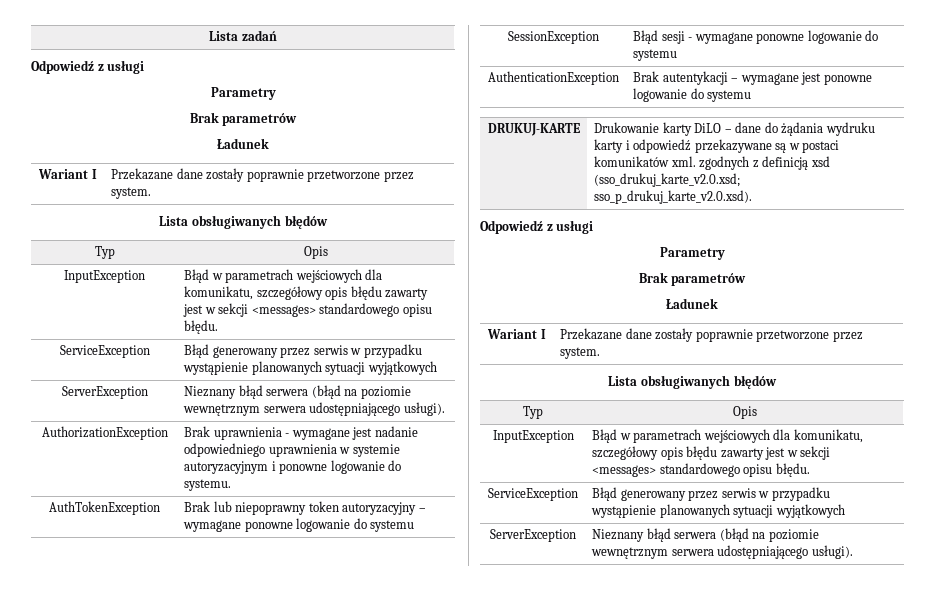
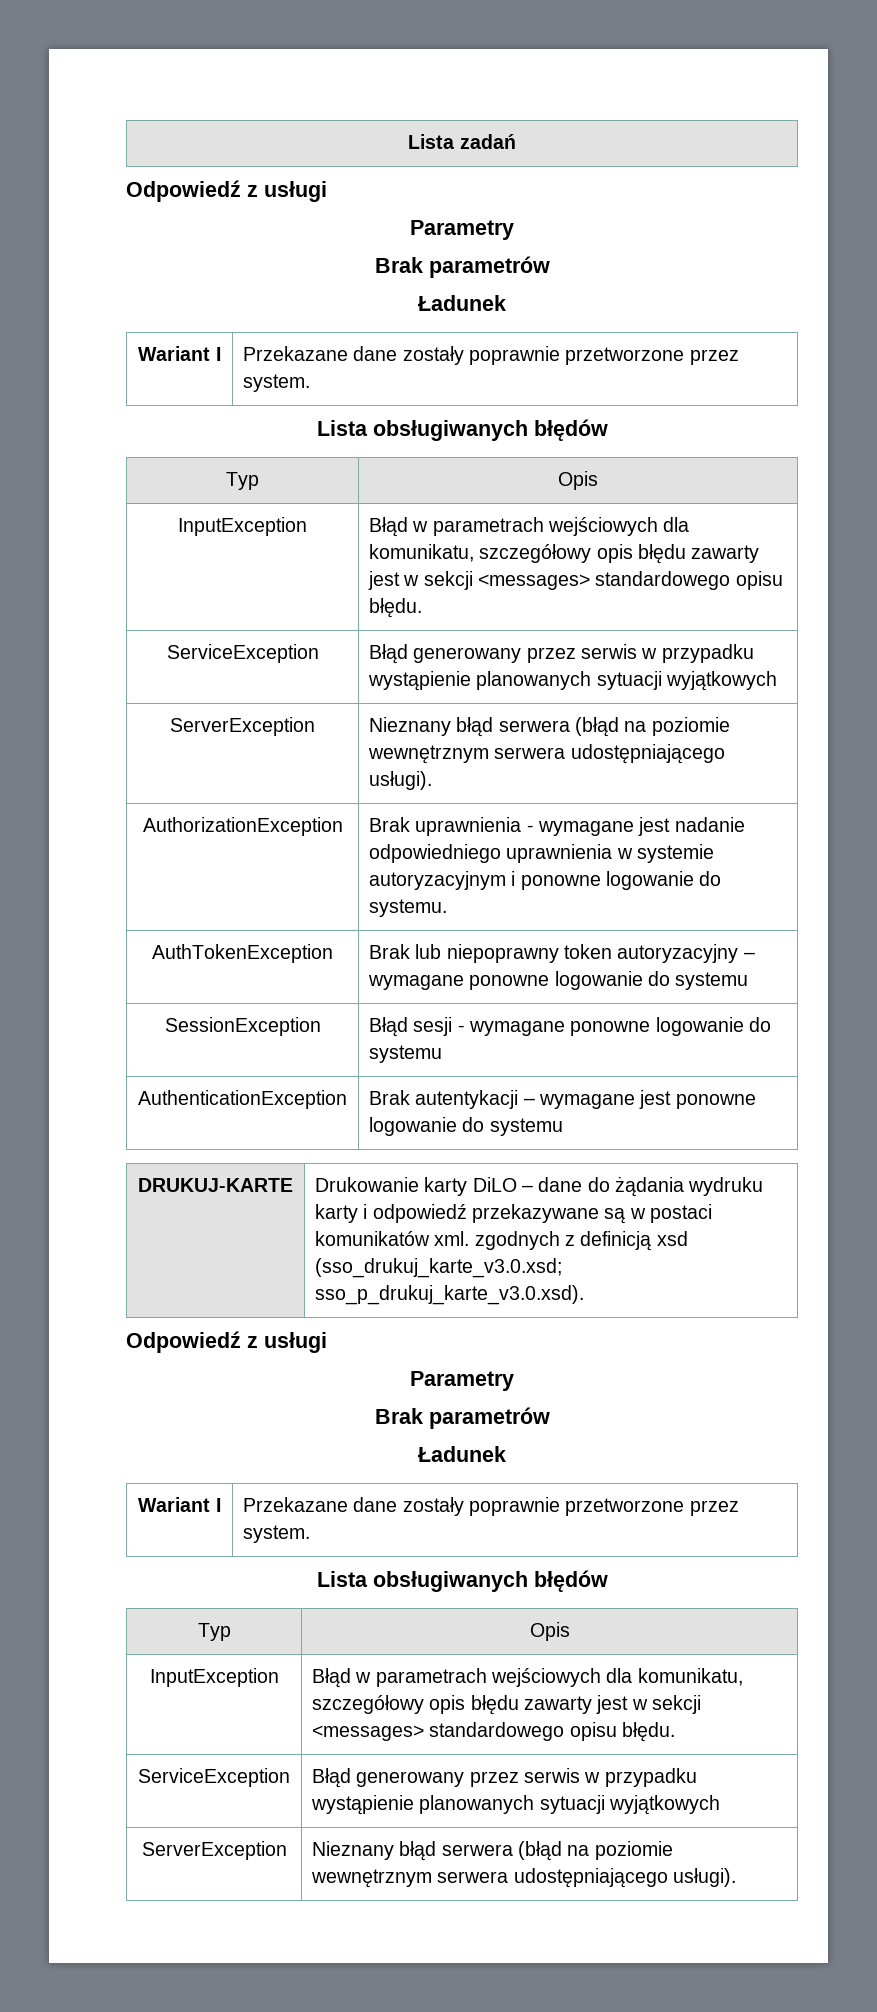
[594,173,741,187] [594,190,753,204] (sso_drukuj_karte_v2.0.xsd; sso_p_drukuj_karte_v2.0.xsd). -> [315,1258,563,1278] [315,1285,585,1305] (sso_drukuj_karte_v3.0.xsd; sso_p_drukuj_karte_v3.0.xsd).

